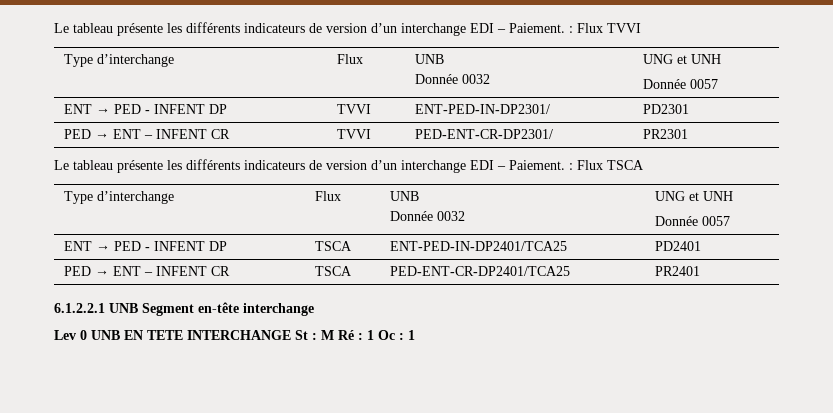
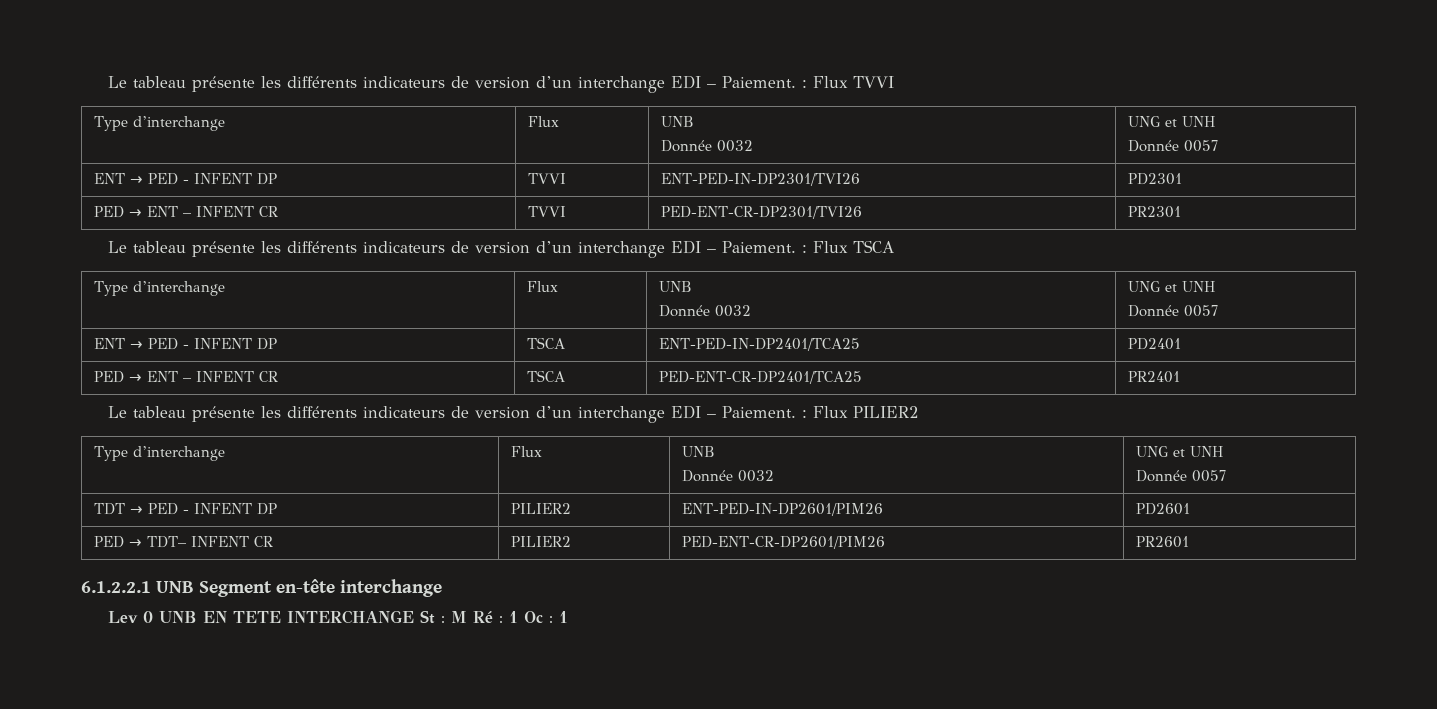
[414,104,550,114] ENT-PED-IN-DP2301/ -> [660,173,860,186] ENT-PED-IN-DP2301/TVI26
[414,129,553,139] PED-ENT-CR-DP2301/ -> [660,206,862,219] PED-ENT-CR-DP2301/TVI26
(700, 271) none -> [108,405,919,423] [93,446,225,461] [510,446,542,457] [681,446,715,457] [681,470,774,482] [1135,446,1223,457] [1135,470,1226,482] [93,503,277,515] [510,503,571,514] [681,503,883,516] [1135,503,1190,515] [93,536,273,548] [510,536,571,547] [681,536,885,549] [1135,536,1189,548] // Le tableau présente les différents indicateurs de version d’un interchange EDI – Paiement. : Flux PILIER2 // Type d’interchange | Flux | UNB // Donnée 0032 | UNG et UNH // Donnée 0057 // TDT → PED - INFENT DP | PILIER2 | ENT-PED-IN-DP2601/PIM26 | PD2601 // PED → TDT– INFENT CR | PILIER2 | PED-ENT-CR-DP2601/PIM26 | PR2601

